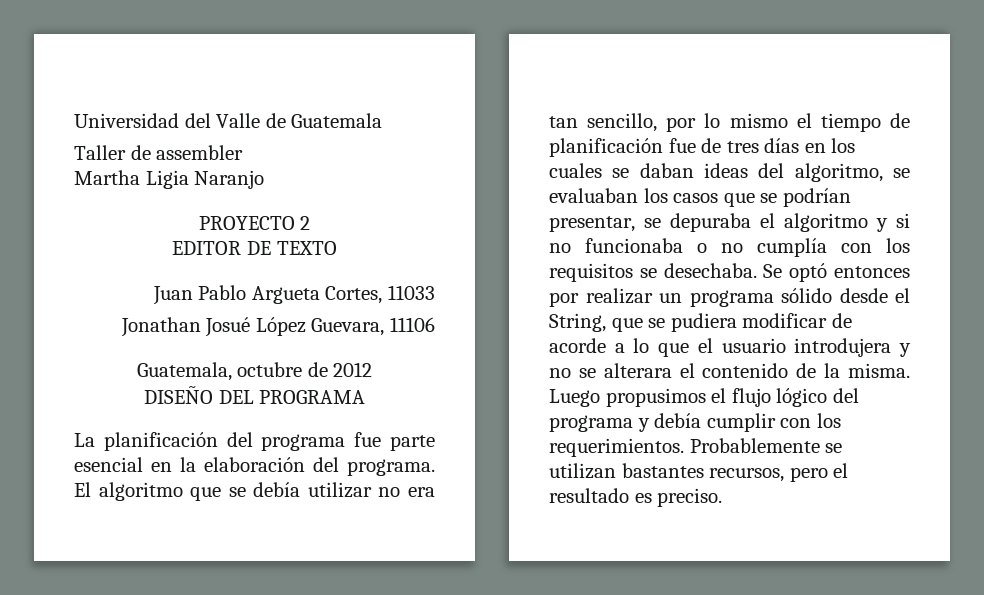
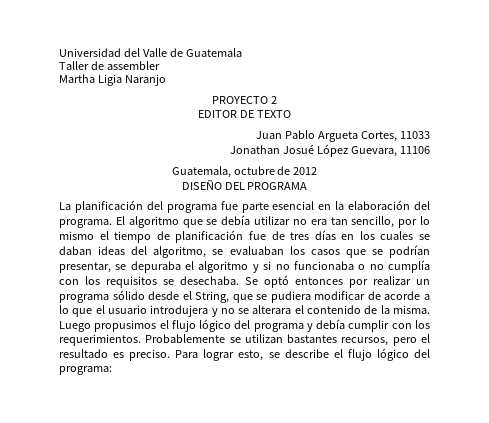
(723, 497) none -> [175,348,430,361] [59,366,112,375] Para lograr esto, se describe el flujo lógico del programa:

